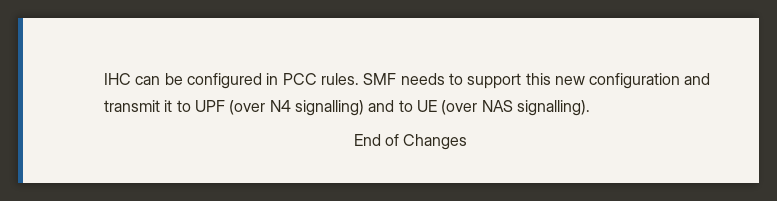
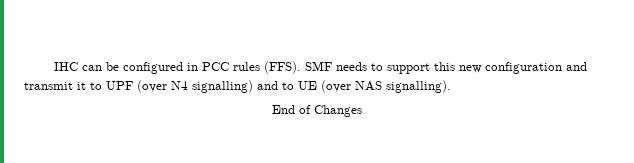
[320,73,359,85] rules. -> [233,61,302,74] rules (FFS).

